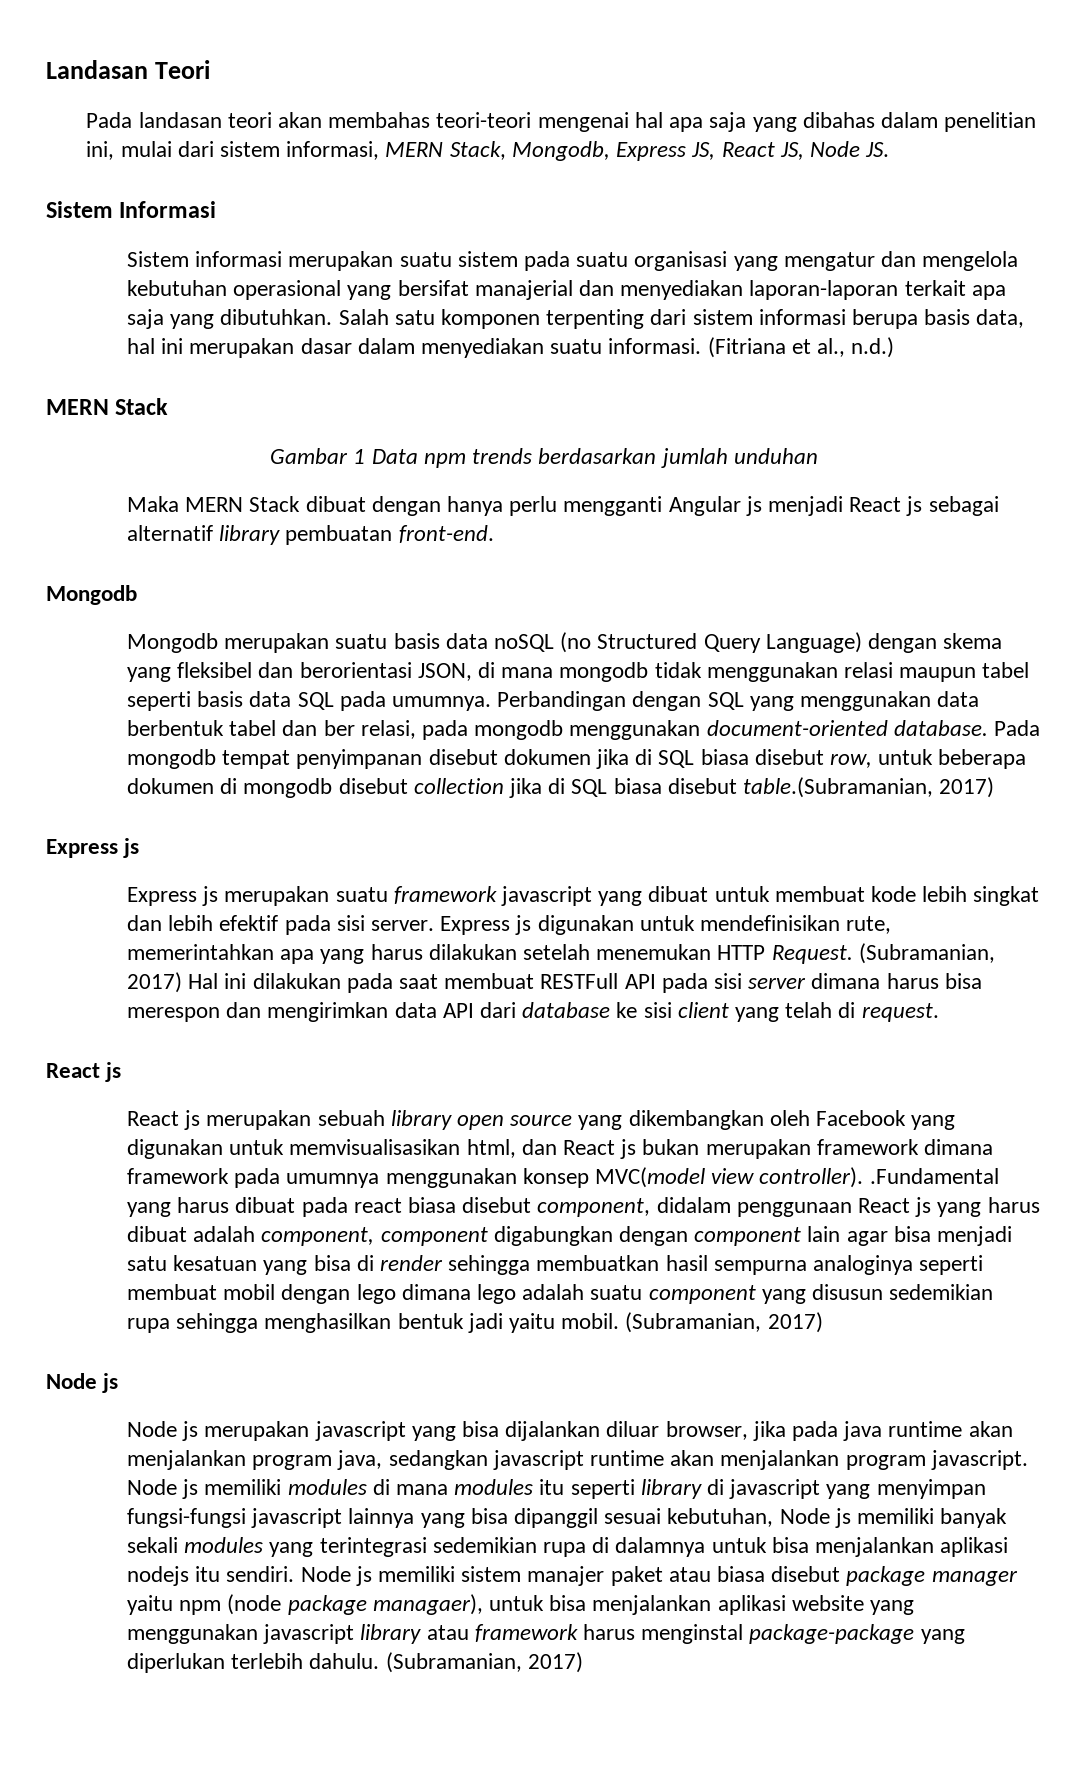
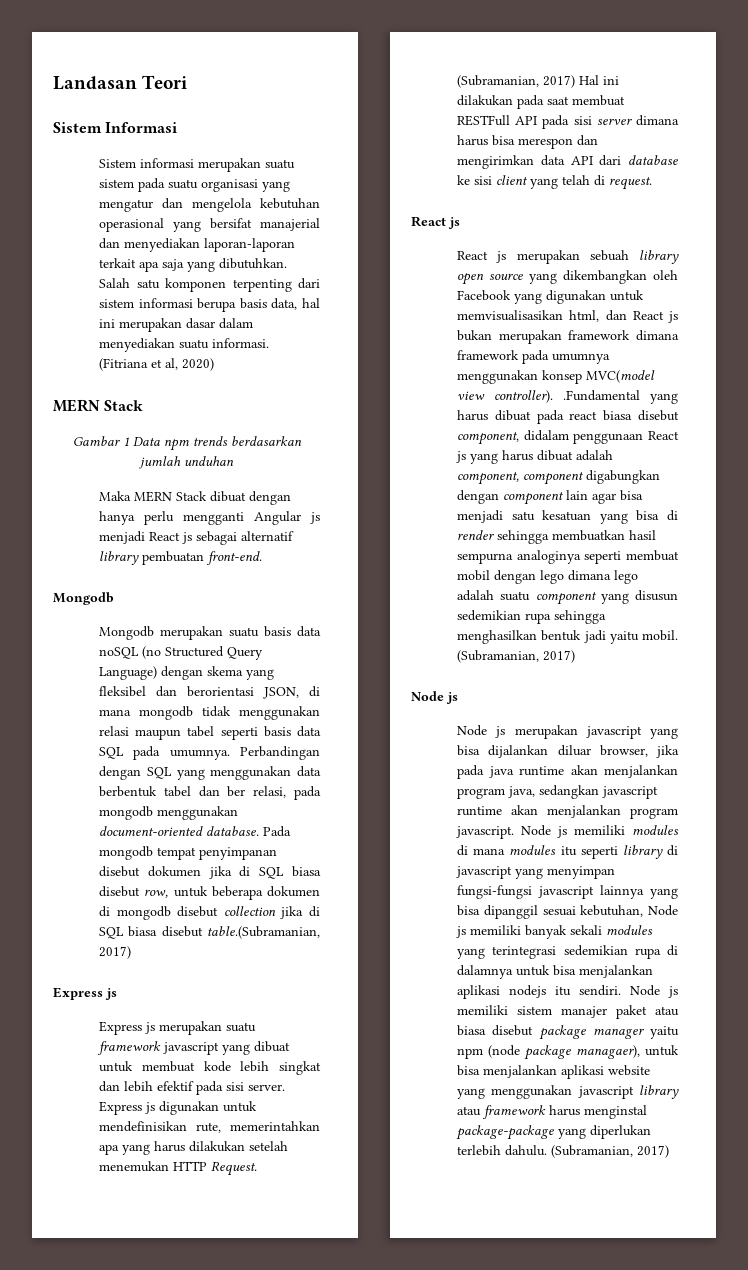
[86,112,1037,132] [86,141,890,161] // Pada landasan teori akan membahas teori-teori mengenai hal apa saja yang dibahas dalam penelitian ini, mulai dari sistem informasi, MERN Stack, Mongodb, Express JS, React JS, Node JS. -> (188, 82) none
[816,337,895,358] al., n.d.) -> [165,358,215,371] al, 2020)

